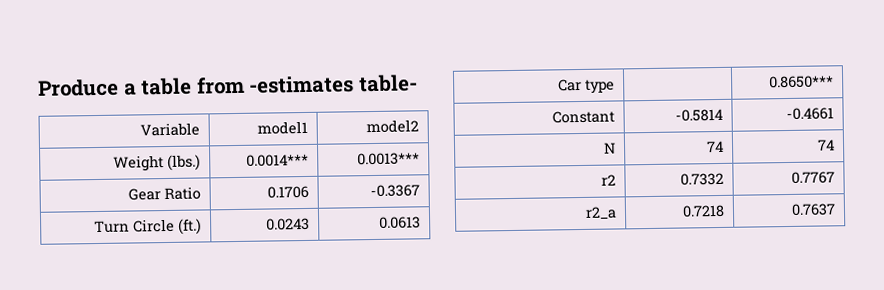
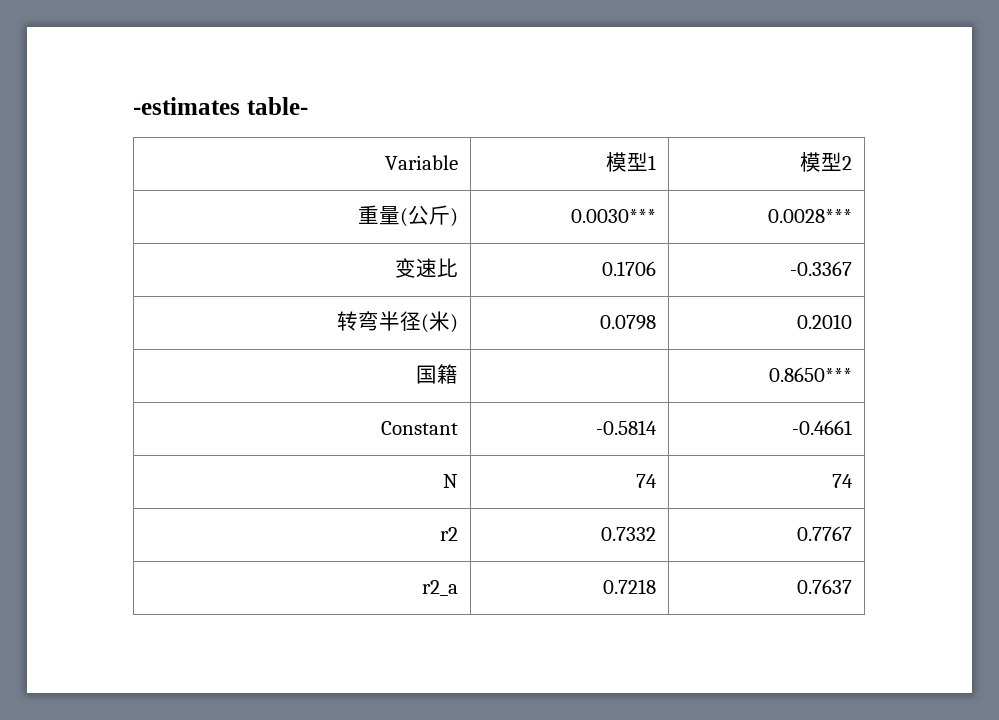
[38,76,245,97] Produce a table from -> (133, 106) none
[256,120,308,135] [365,119,419,134] [112,154,201,172] [245,153,309,167] [356,152,420,166] [127,186,201,201] [266,185,309,199] [369,184,420,198] [93,218,202,235] [265,217,310,231] [378,216,421,229] [557,78,615,94] model1 | model2 // Weight (lbs.) | 0.0014*** | 0.0013*** // Gear Ratio | 0.1706 | -0.3367 // Turn Circle (ft.) | 0.0243 | 0.0613 // Car type -> [605,152,656,172] [799,152,852,172] [357,205,458,227] [570,209,656,223] [767,209,852,223] [394,258,458,278] [601,261,656,276] [789,261,852,276] [336,311,458,333] [599,315,656,330] [796,314,852,329] [415,364,458,384] 模型1 | 模型2 // 重量(公斤) | 0.0030*** | 0.0028*** // 变速比 | 0.1706 | -0.3367 // 转弯半径(米) | 0.0798 | 0.2010 // 国籍

